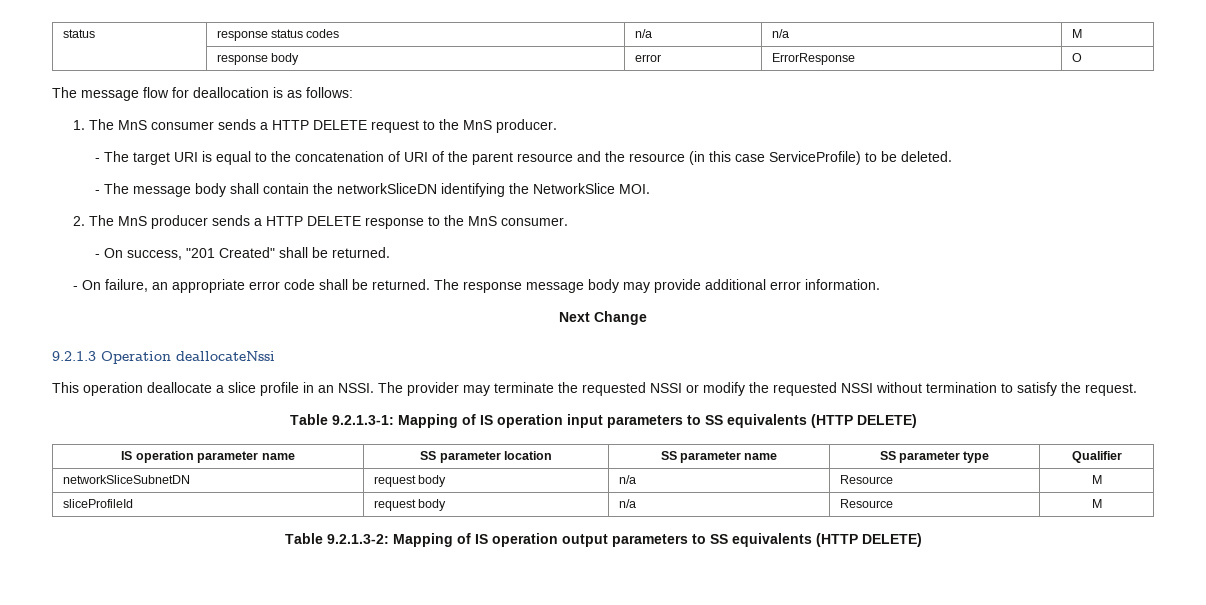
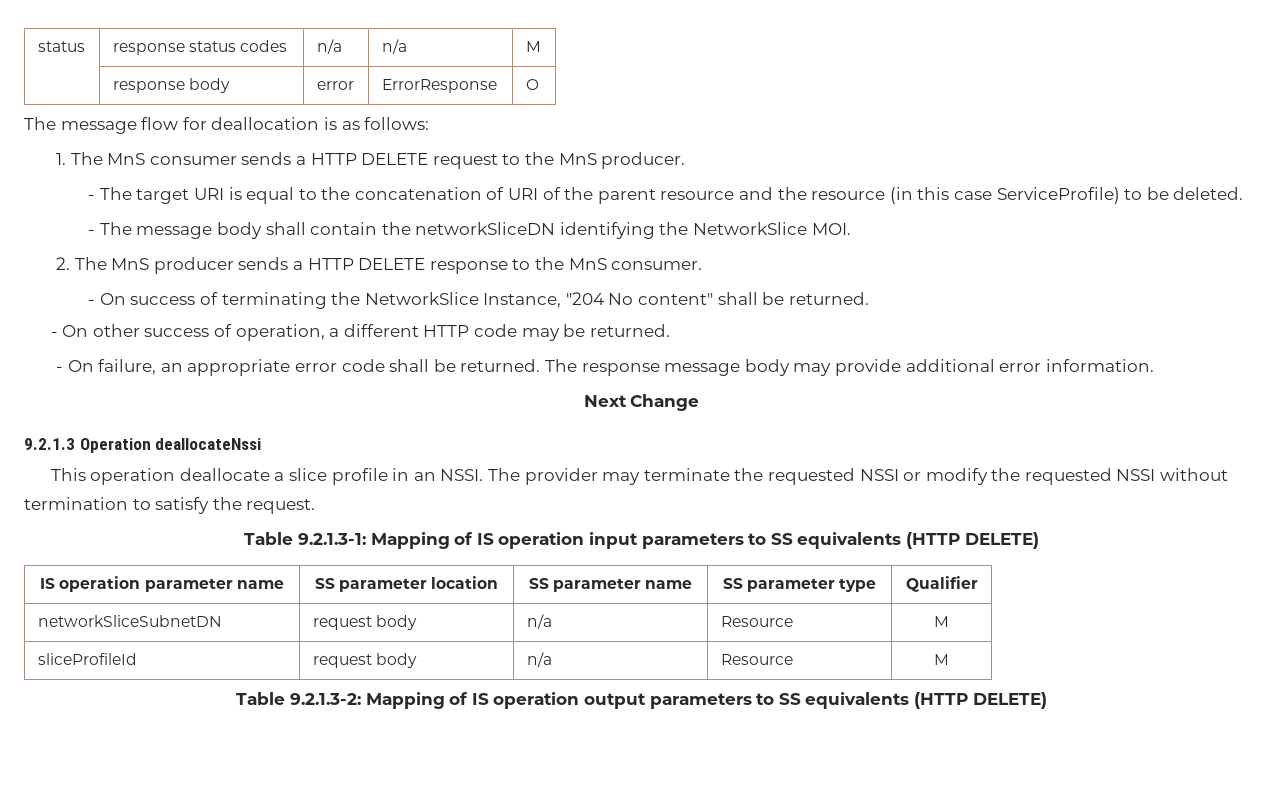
[126,247,308,260] success, "201 Created" shall -> [130,292,869,309] [50,324,560,341] success of terminating the NetworkSlice Instance, "204 No content" shall be returned. // - On other success of operation, a different HTTP code may

